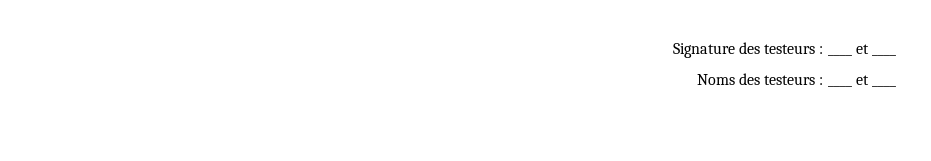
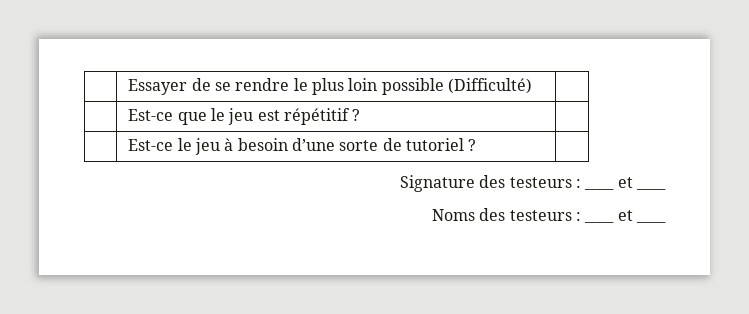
(672, 50) none -> [128,78,532,95] [128,108,361,125] [128,138,477,155] | Essayer de se rendre le plus loin possible (Difficulté) | // | Est-ce que le jeu est répétitif ? | // | Est-ce le jeu à besoin d’une sorte de tutoriel ? | //

